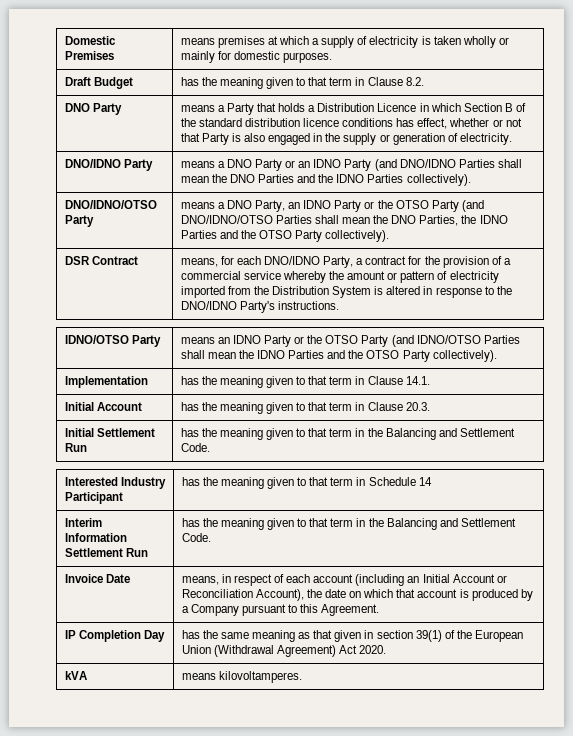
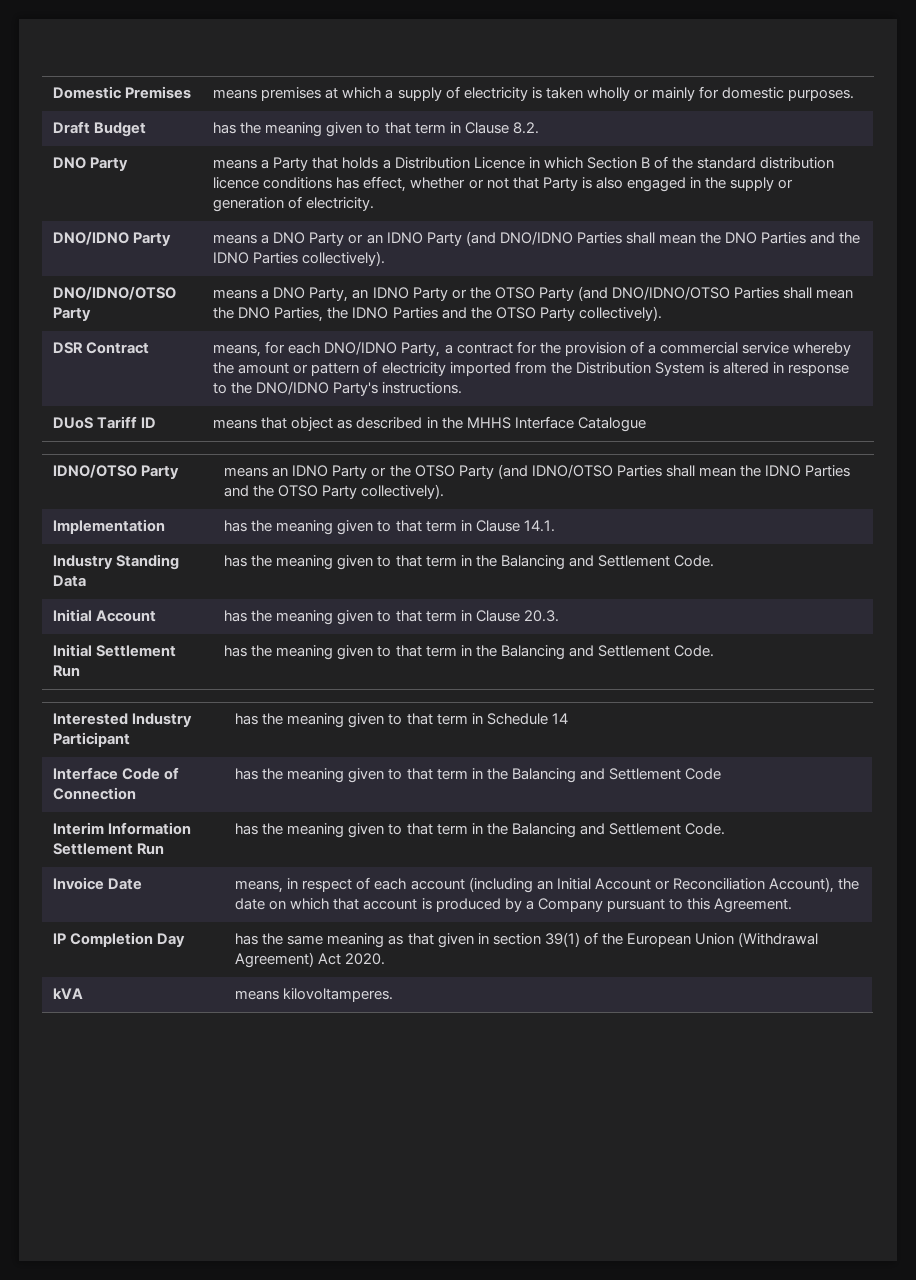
(339, 305) none -> [53,416,157,429] [213,416,646,432] // DUoS Tariff ID | means that object as described in the MHHS Interface Catalogue
(430, 380) none -> [53,554,180,570] [53,575,87,587] [224,555,714,570] // Industry Standing Data | has the meaning given to that term in the Balancing and Settlement Code.
(432, 481) none -> [53,767,180,780] [53,787,137,800] [235,768,721,783] // Interface Code of Connection | has the meaning given to that term in the Balancing and Settlement Code

